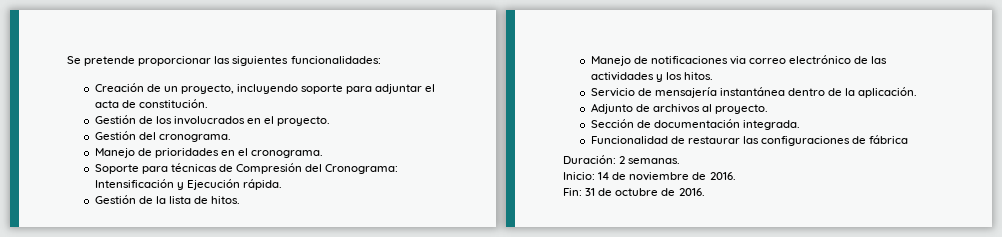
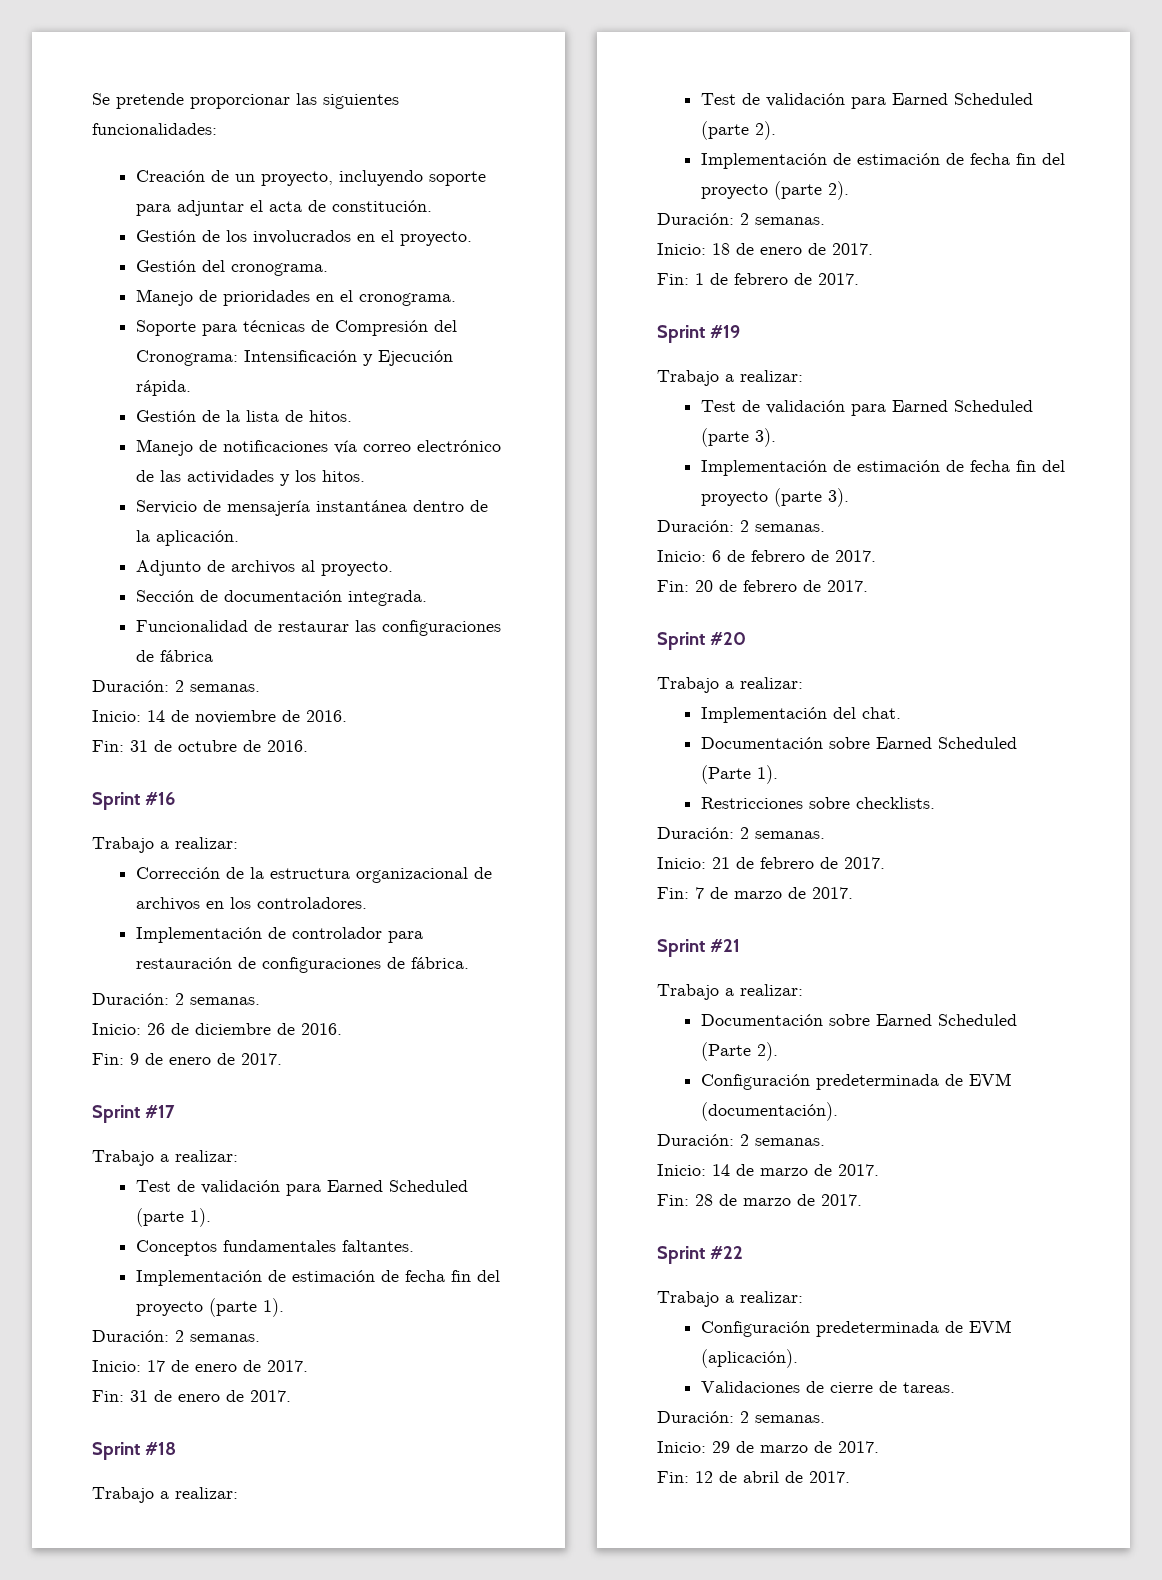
[729,56,746,65] via -> [334,440,358,454] vía
(705, 192) none -> [92,792,175,810] [92,837,238,853] [136,867,493,883] [136,897,368,911] [136,927,424,943] [136,957,470,973] [92,993,260,1005] [92,1023,342,1035] [92,1053,282,1065] [92,1105,175,1123] [92,1150,238,1166] [136,1180,469,1196] [136,1208,212,1227] [136,1240,415,1256] [136,1270,501,1286] [136,1298,285,1317] [92,1330,260,1342] [92,1360,308,1372] [92,1390,291,1402] [92,1442,176,1460] [92,1487,238,1503] [701,93,1034,109] [701,121,777,140] [701,153,1066,169] [701,181,850,200] [657,213,825,225] [657,243,873,255] [657,273,859,285] [657,325,740,343] [657,370,803,386] [701,400,1034,416] [701,428,777,447] [701,460,1066,476] [701,488,850,507] [657,520,825,532] [657,550,876,562] [657,580,868,592] [657,632,746,650] [657,677,803,693] [701,707,902,723] [701,737,1018,749] [701,765,779,784] [701,797,936,809] [657,827,825,839] [657,857,885,869] [657,887,853,899] [657,939,740,957] [657,984,803,1000] [701,1014,1018,1026] [701,1042,779,1061] [701,1073,1012,1090] [701,1102,839,1121] [657,1134,825,1146] [657,1164,879,1176] [657,1194,862,1206] [657,1246,743,1264] [657,1291,803,1307] [701,1320,1012,1337] [701,1349,799,1368] [701,1381,956,1393] [657,1411,825,1423] [657,1441,879,1453] [657,1471,850,1483] // Sprint #16 // Trabajo a realizar: // Corrección de la estructura organizacional de archivos en los controladores. // Implementación de controlador para restauración de configuraciones de fábrica. // Duración: 2 semanas. // Inicio: 26 de diciembre de 2016. // Fin: 9 de enero de 2017. // Sprint #17 // Trabajo a realizar: // Test de validación para Earned Scheduled (parte 1). // Conceptos fundamentales faltantes. // Implementación de estimación de fecha fin del proyecto (parte 1). // Duración: 2 semanas. // Inicio: 17 de enero de 2017. // Fin: 31 de enero de 2017. // Sprint #18 // Trabajo a realizar: // Test de validación para Earned Scheduled (parte 2). // Implementación de estimación de fecha fin del proyecto (parte 2). // Duración: 2 semanas. // Inicio: 18 de enero de 2017. // Fin: 1 de febrero de 2017. // Sprint #19 // Trabajo a realizar: // Test de validación para Earned Scheduled (parte 3). // Implementación de estimación de fecha fin del proyecto (parte 3). // Duración: 2 semanas. // Inicio: 6 de febrero de 2017. // Fin: 20 de febrero de 2017. // Sprint #20 // Trabajo a realizar: // Implementación del chat. // Documentación sobre Earned Scheduled (Parte 1). // Restricciones sobre checklists. // Duración: 2 semanas. // Inicio: 21 de febrero de 2017. // Fin: 7 de marzo de 2017. // Sprint #21 // Trabajo a realizar: // Documentación sobre Earned Scheduled (Parte 2). // Configuración predeterminada de EVM (documentación). // Duración: 2 semanas. // Inicio: 14 de marzo de 2017. // Fin: 28 de marzo de 2017. // Sprint #22 // Trabajo a realizar: // Configuración predeterminada de EVM (aplicación). // Validaciones de cierre de tareas. // Duración: 2 semanas. // Inicio: 29 de marzo de 2017. // Fin: 12 de abril de 2017.

